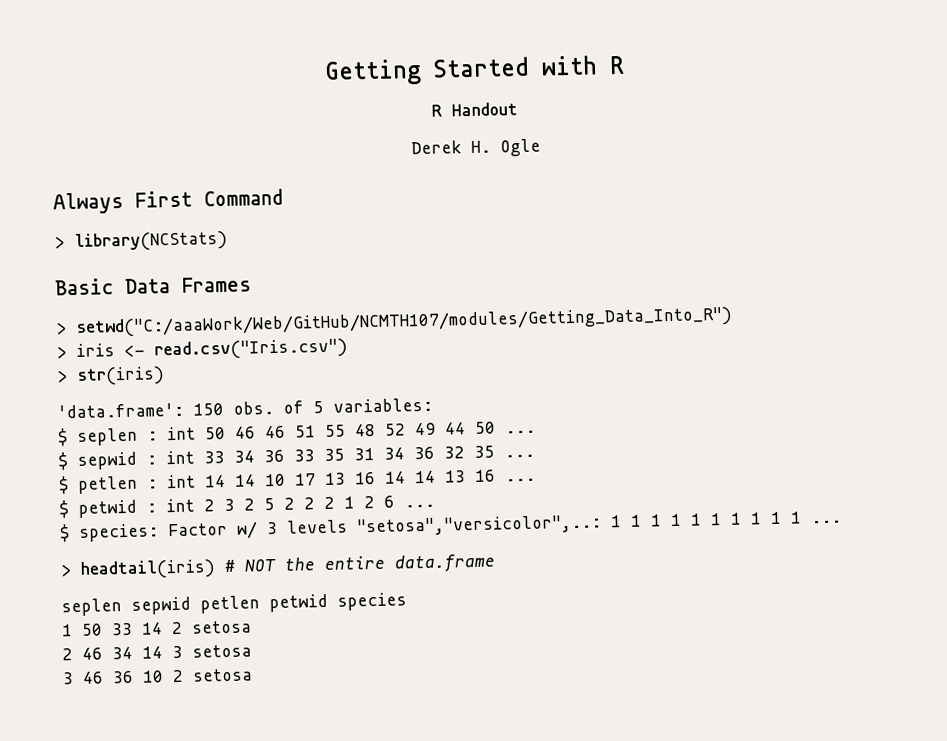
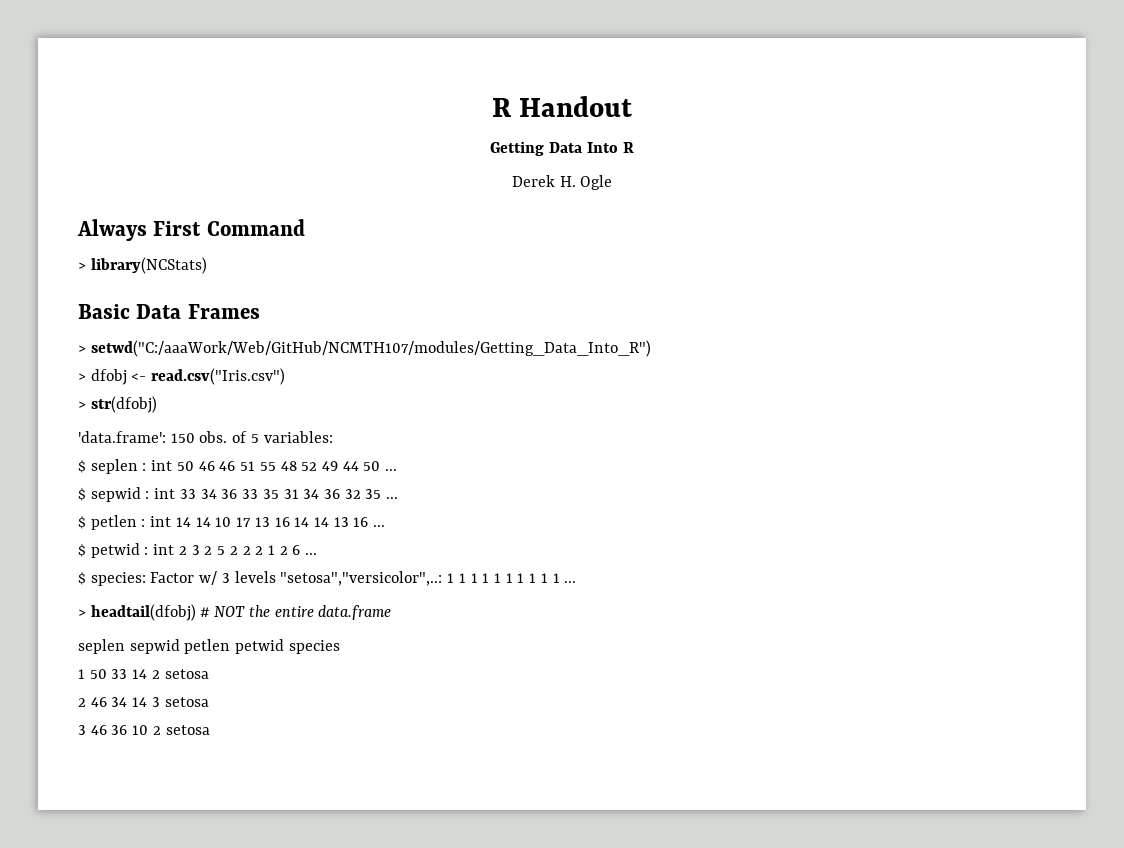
[323,55,625,86] [431,102,518,117] Getting Started with R // R Handout -> [491,96,633,117] [490,141,634,156] R Handout // Getting Data Into R
[76,343,115,357] iris -> [90,369,127,385] dfobj
[76,366,165,386] str(iris) -> [90,396,157,413] str(dfobj)
[80,559,216,580] headtail(iris) -> [90,604,196,621] headtail(dfobj)

